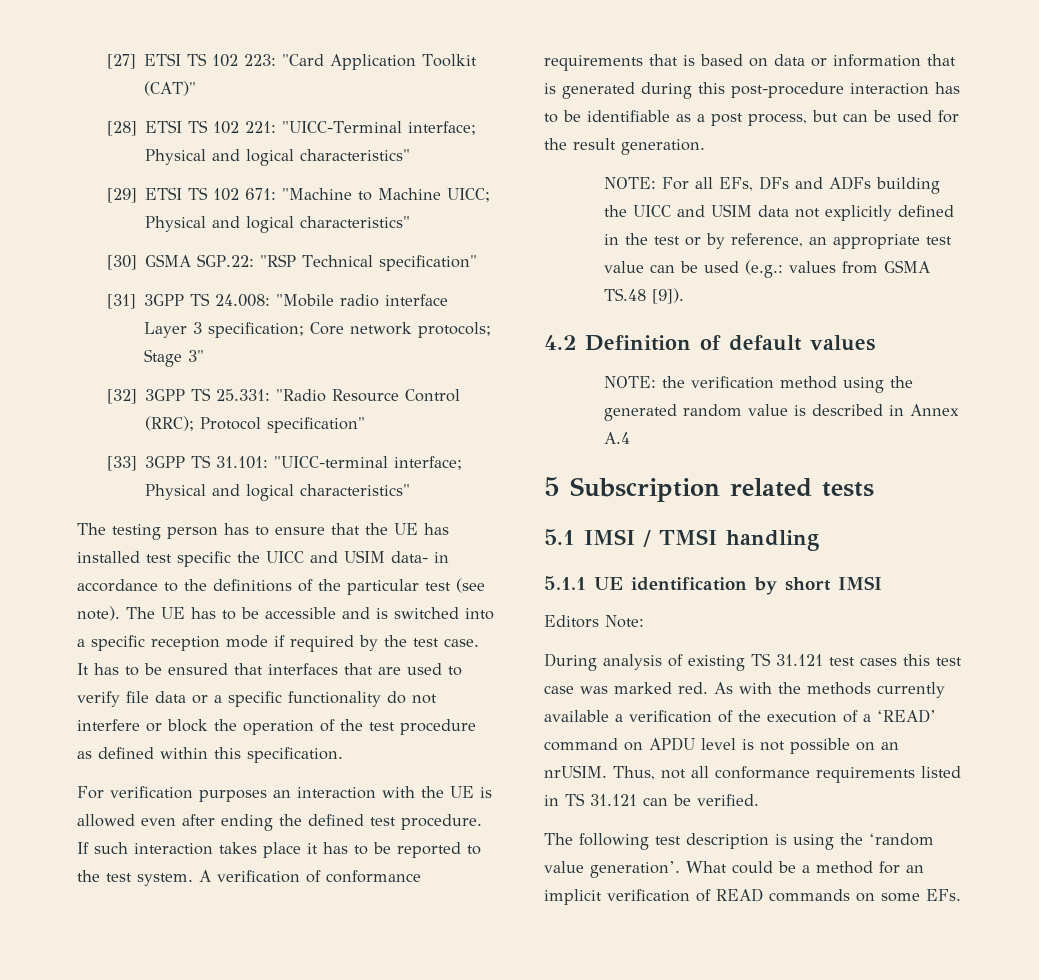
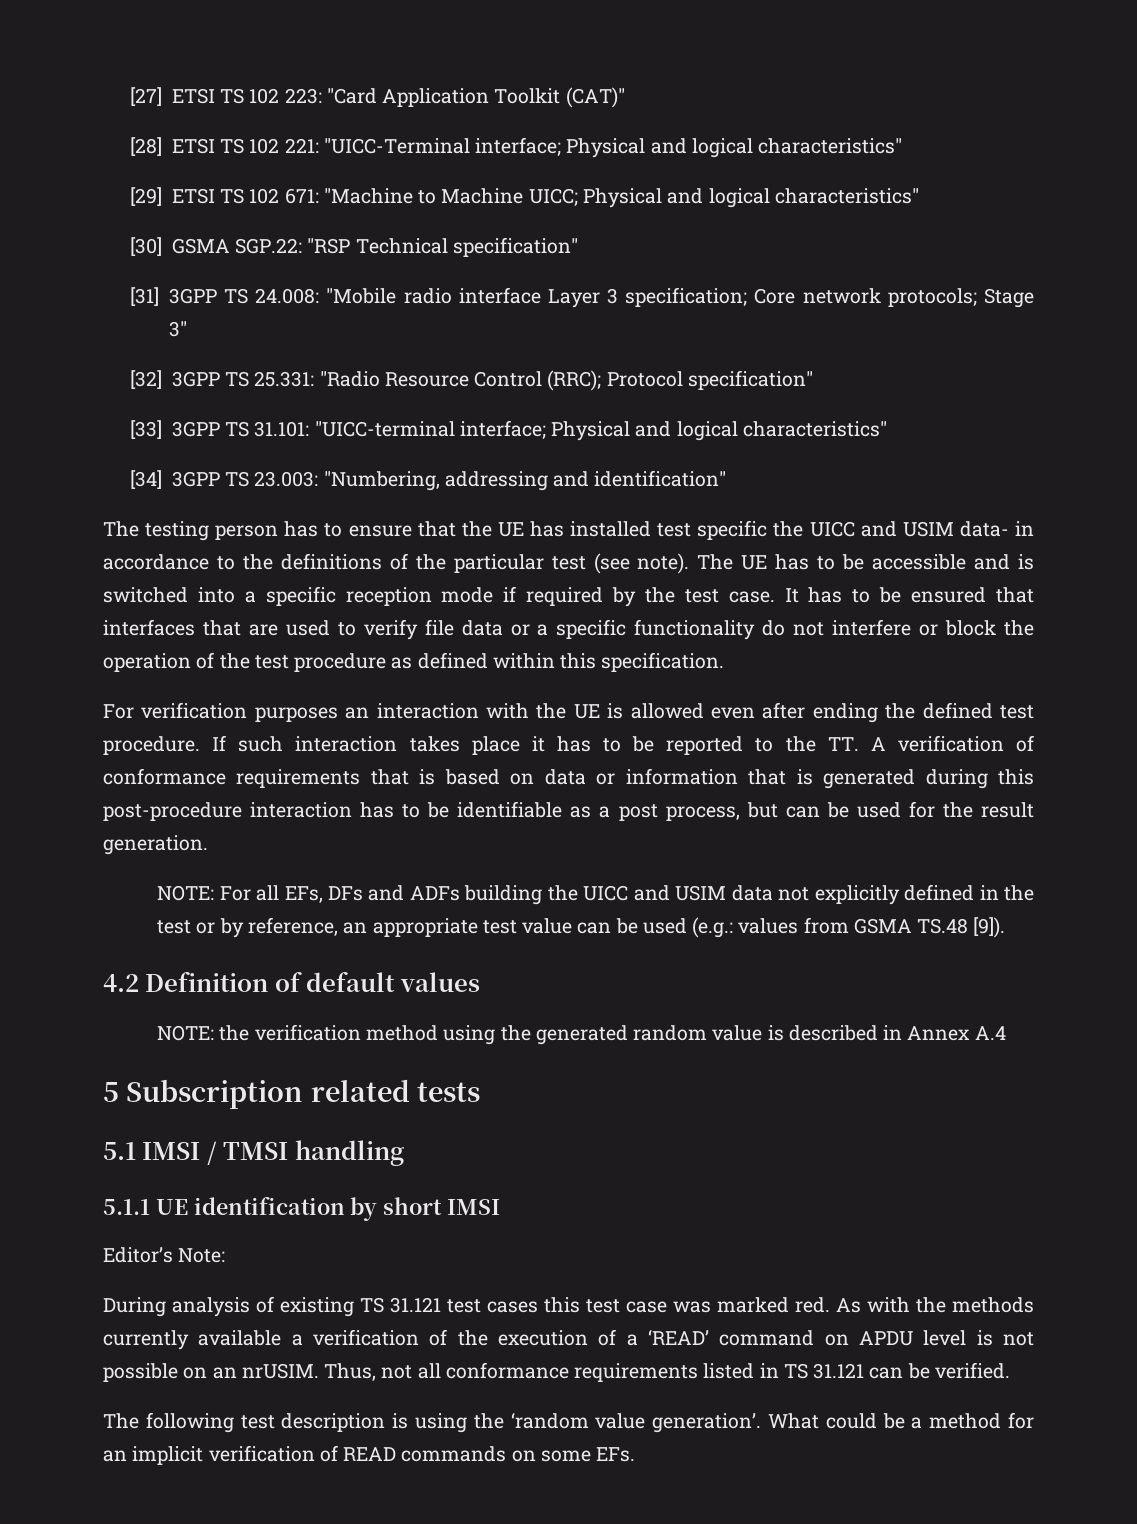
(411, 490) none -> [130,470,727,491] // [34] 3GPP TS 23.003: "Numbering, addressing and identification"
[106,873,193,886] test system. -> [827,737,859,751] TT.
[544,615,599,628] Editors -> [103,1247,173,1263] Editor’s

